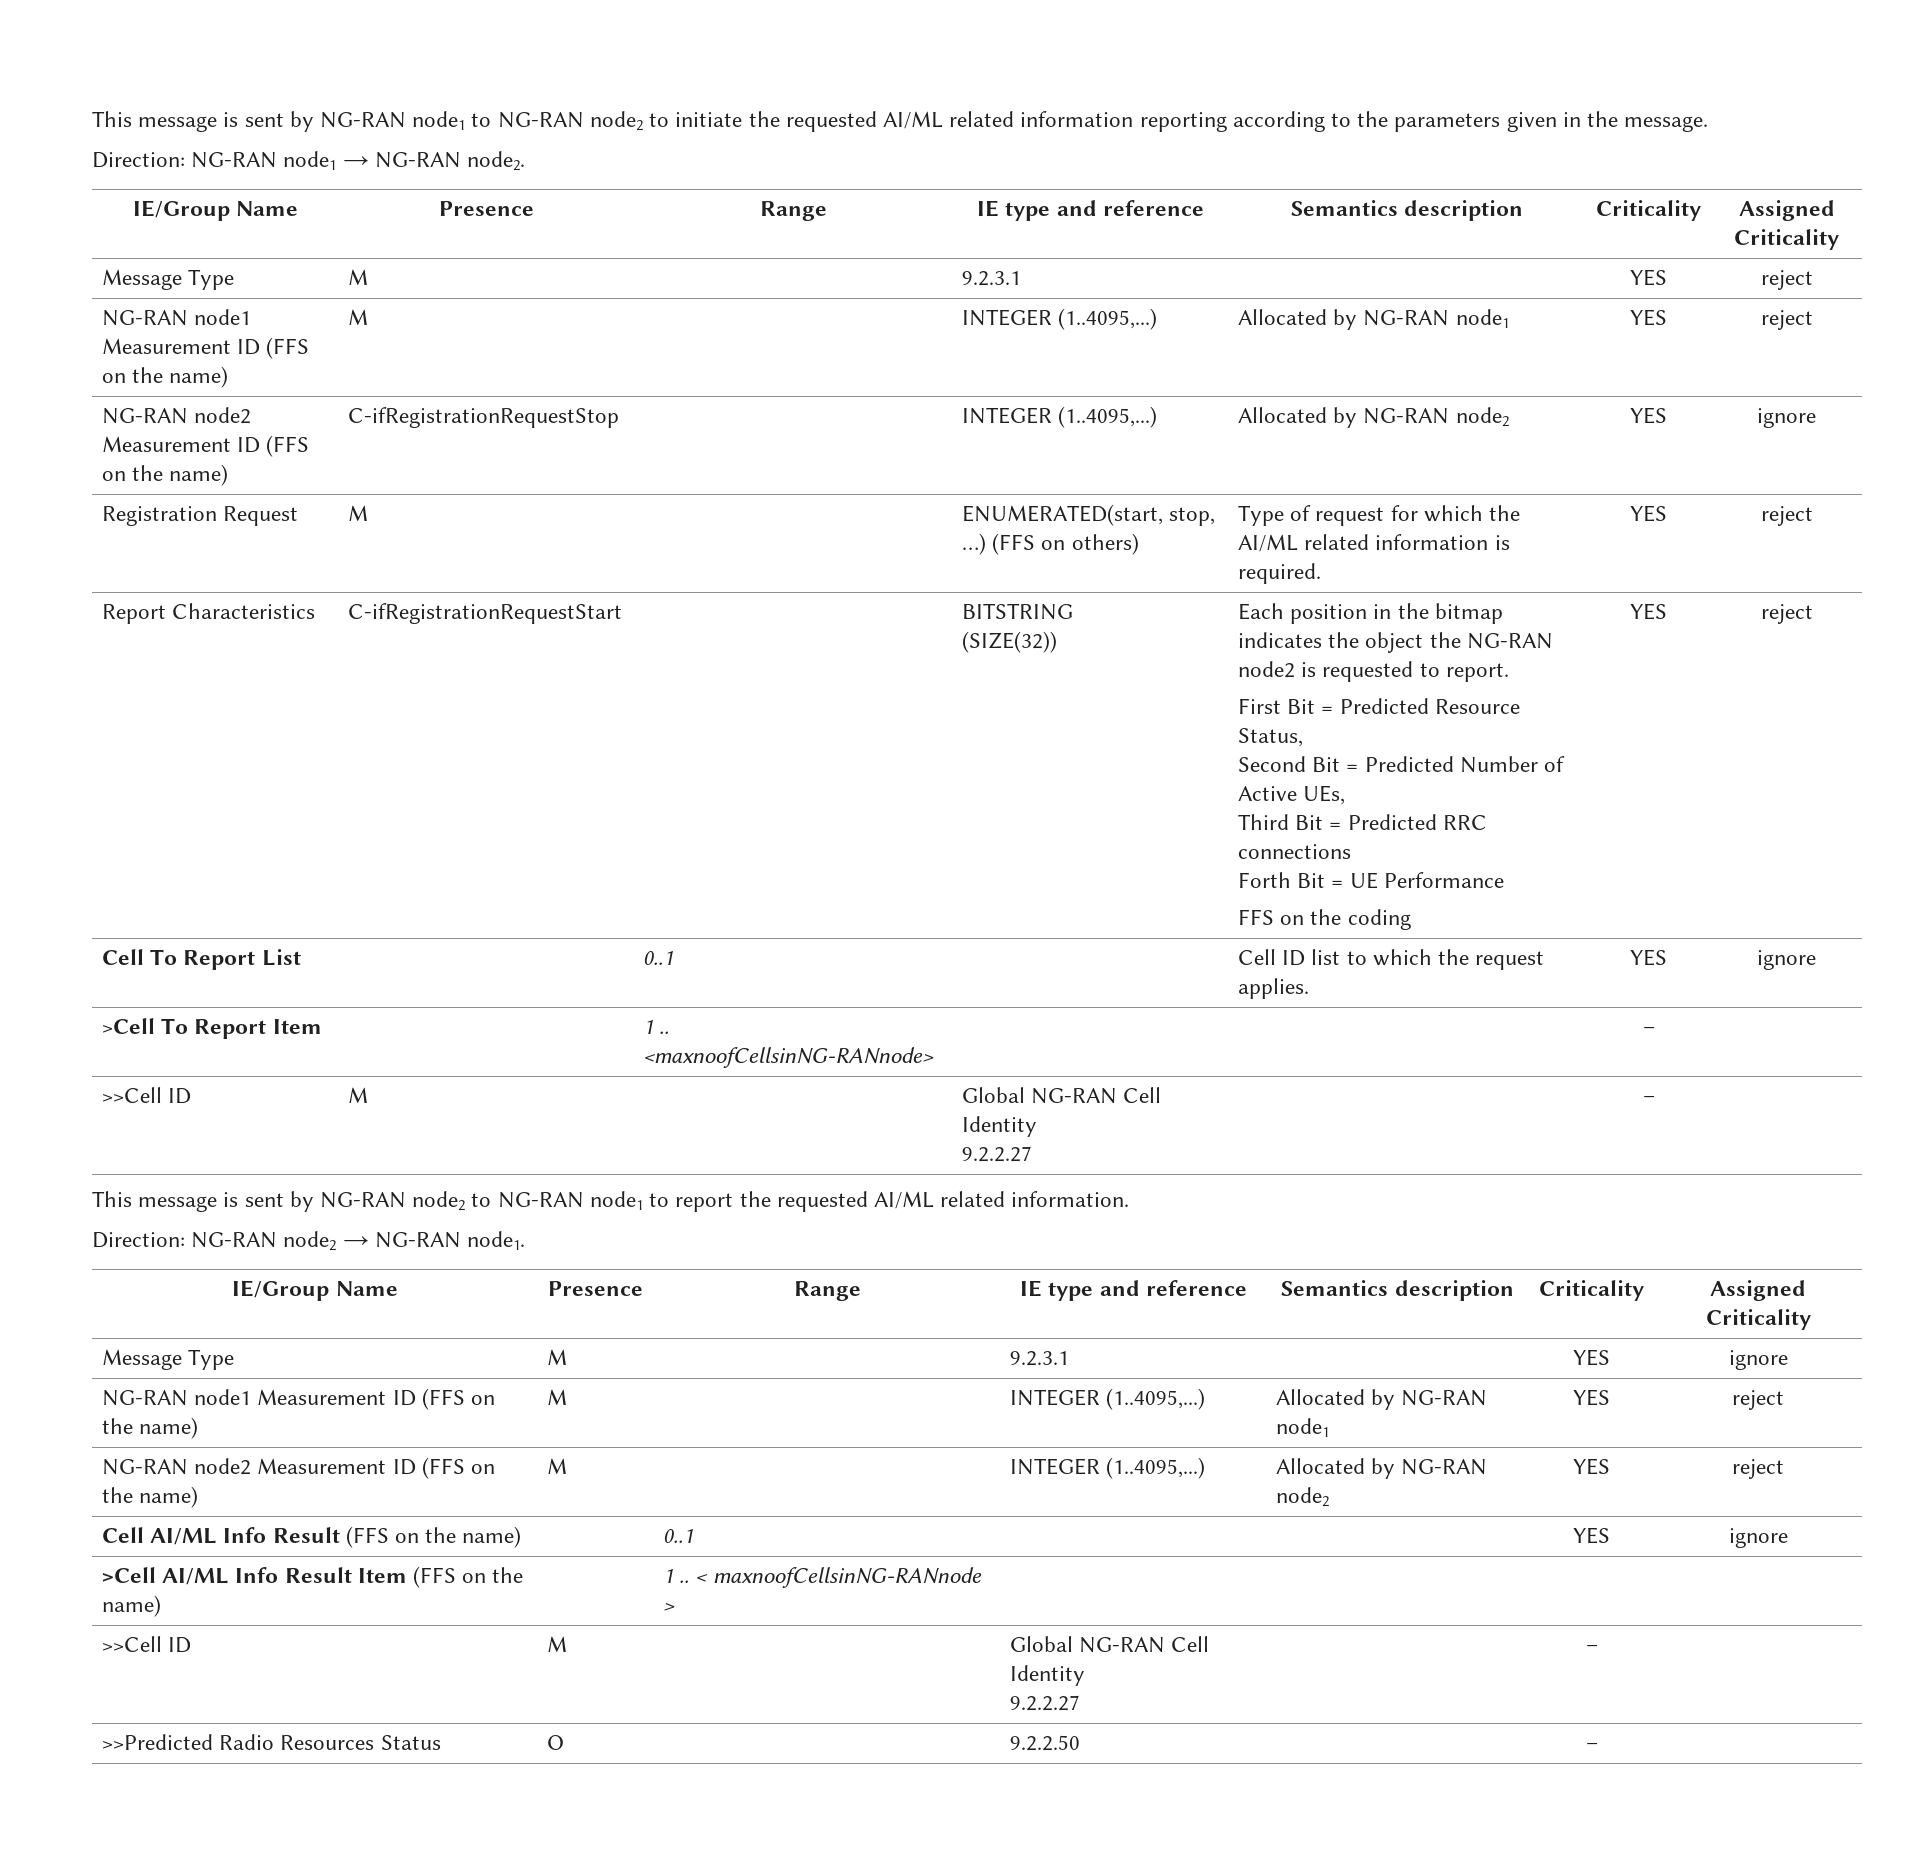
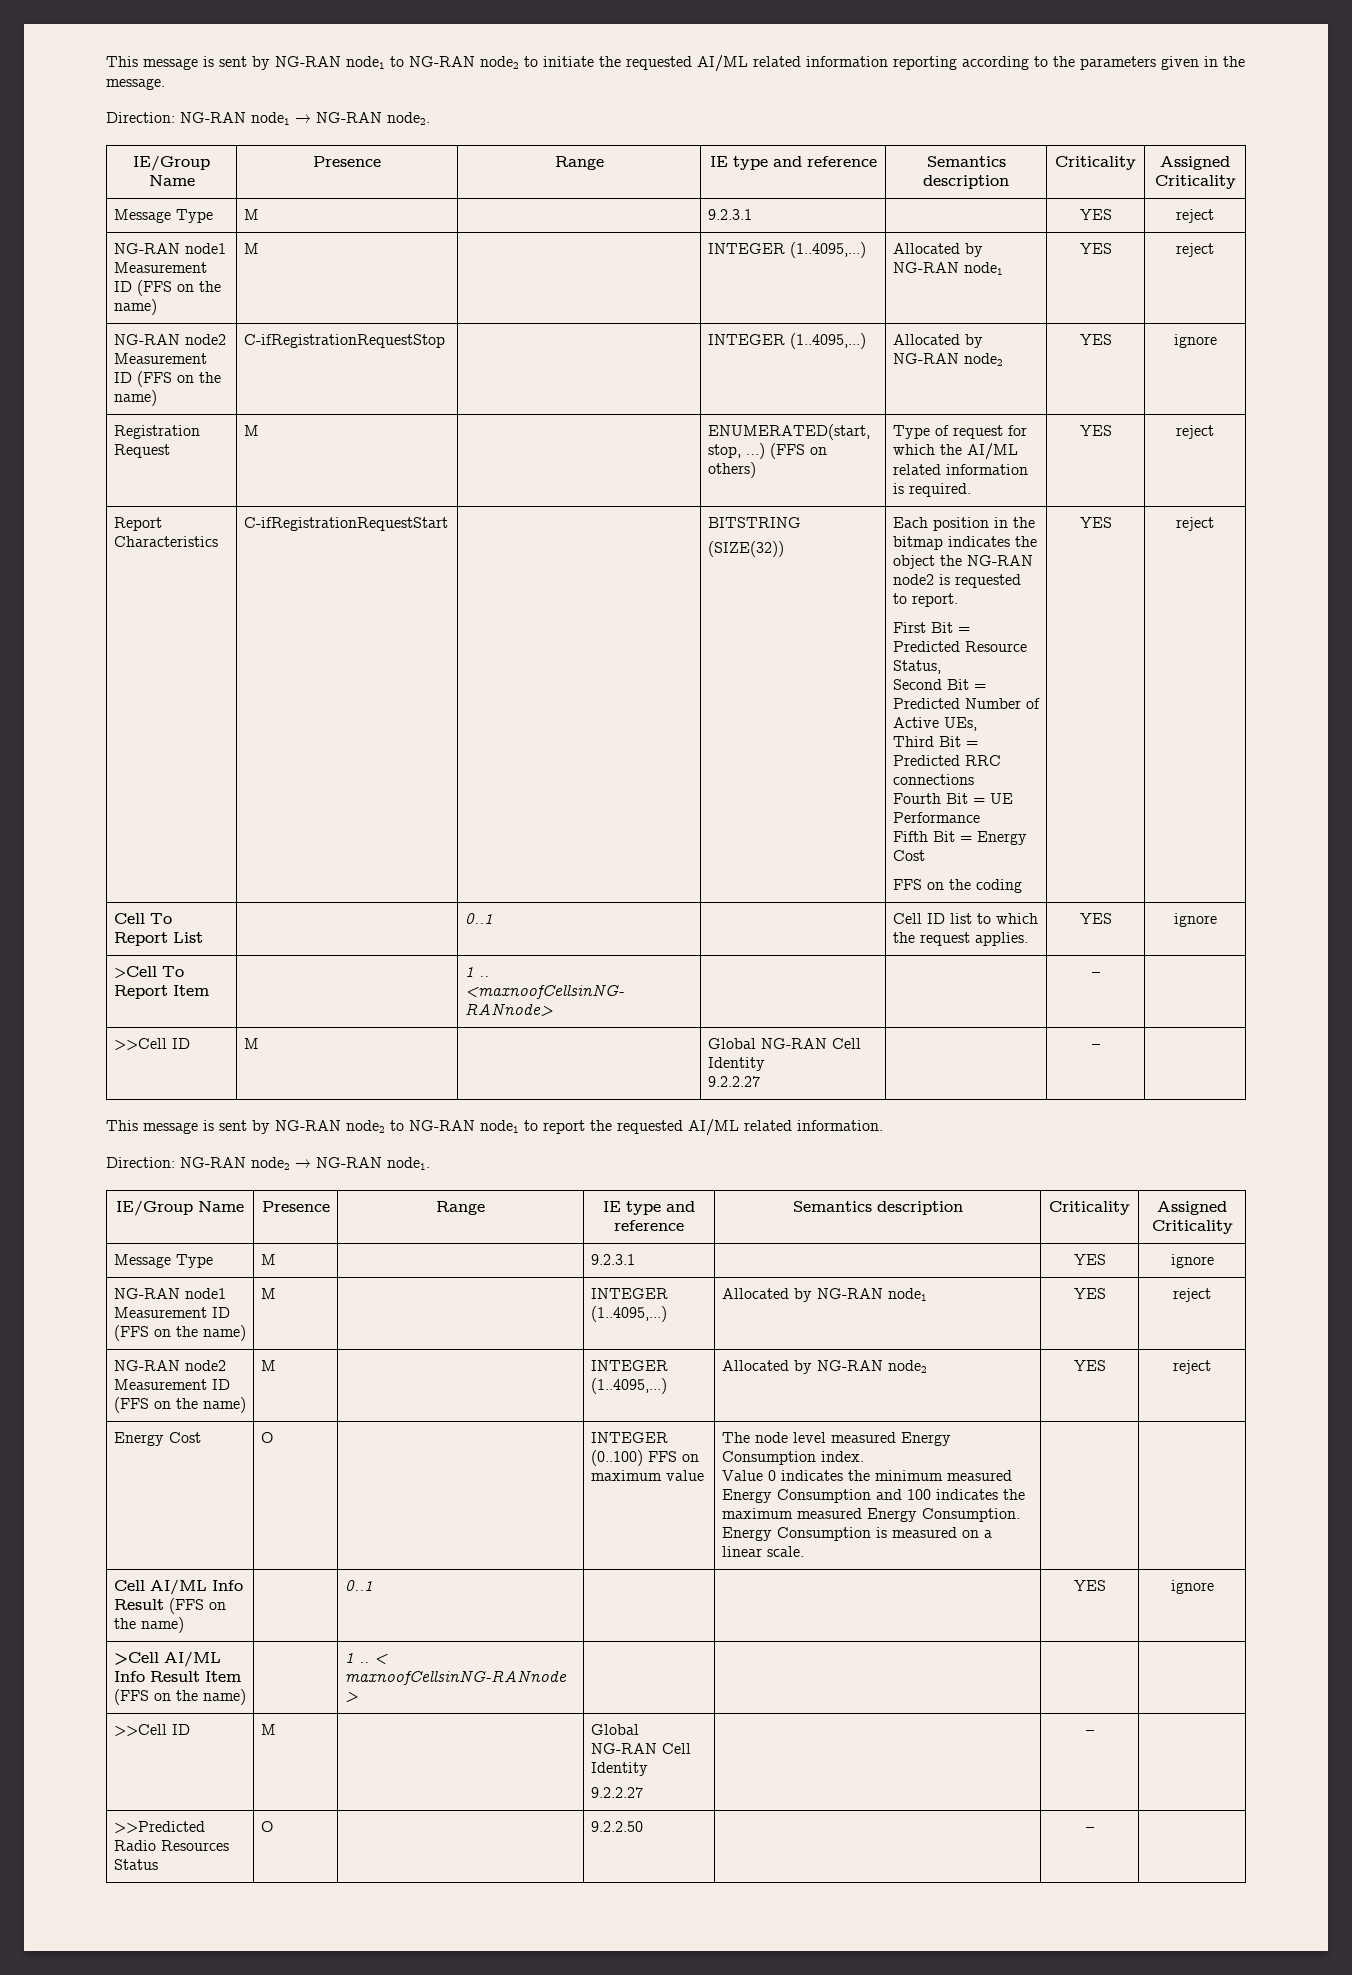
[1237,872,1291,888] Forth -> [892,793,941,804] Fourth
(1504, 880) none -> [892,831,1027,845] [892,850,925,861] // Fifth Bit = Energy Cost
(1784, 1469) none -> [113,1432,201,1446] [260,1432,273,1443] [590,1432,668,1443] [590,1450,699,1466] [590,1470,704,1481] [721,1432,951,1446] [721,1451,864,1465] [721,1470,1012,1481] [721,1489,1025,1503] [721,1508,1020,1522] [721,1527,992,1541] [721,1546,804,1557] // Energy Cost | O | | INTEGER (0..100) FFS on maximum value | The node level measured Energy Consumption index. // Value 0 indicates the minimum measured Energy Consumption and 100 indicates the maximum measured Energy Consumption. Energy Consumption is measured on a linear scale. | |

